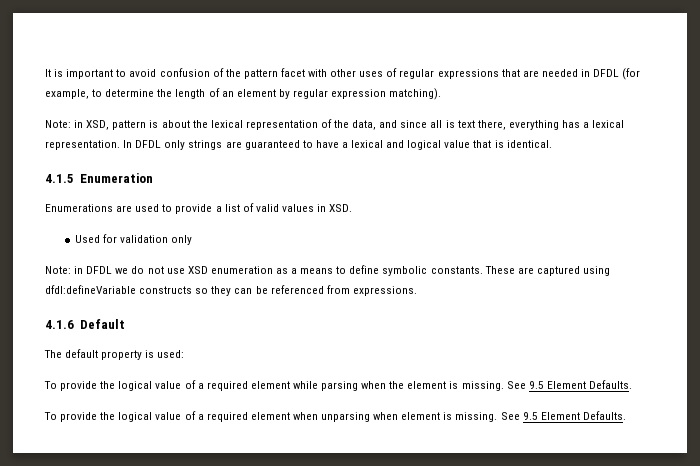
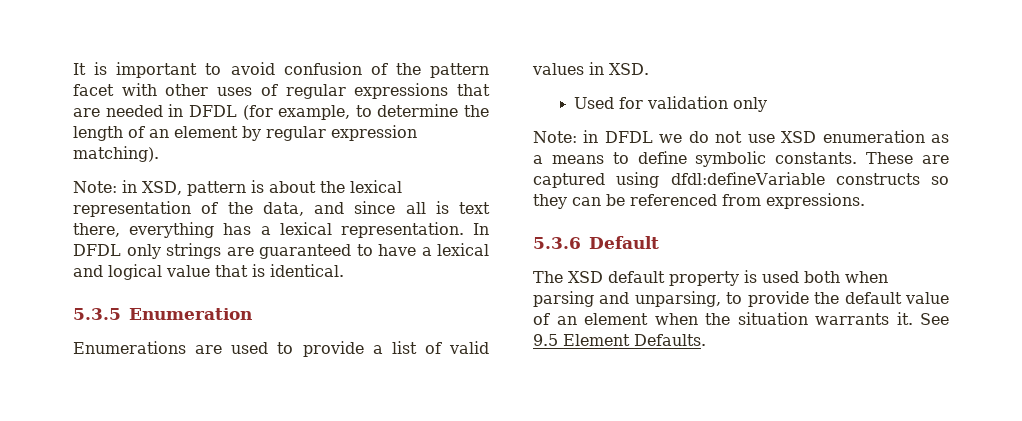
[45,174,74,183] 4.1.5 -> [73,308,121,320] 5.3.5
[45,320,74,329] 4.1.6 -> [533,237,581,249] 5.3.6
(62, 354) none -> [568,271,603,283] XSD
[157,350,185,358] [44,380,632,391] [44,411,498,422] used: // To provide the logical value of a required element while parsing when the element is missing. See 9.5 Element Defaults. // To provide the logical value of a required element when unparsing when element is missing. -> [762,271,888,283] [533,291,949,307] [533,312,913,325] used both when parsing and unparsing, to provide the default value of an element when the situation warrants it.

